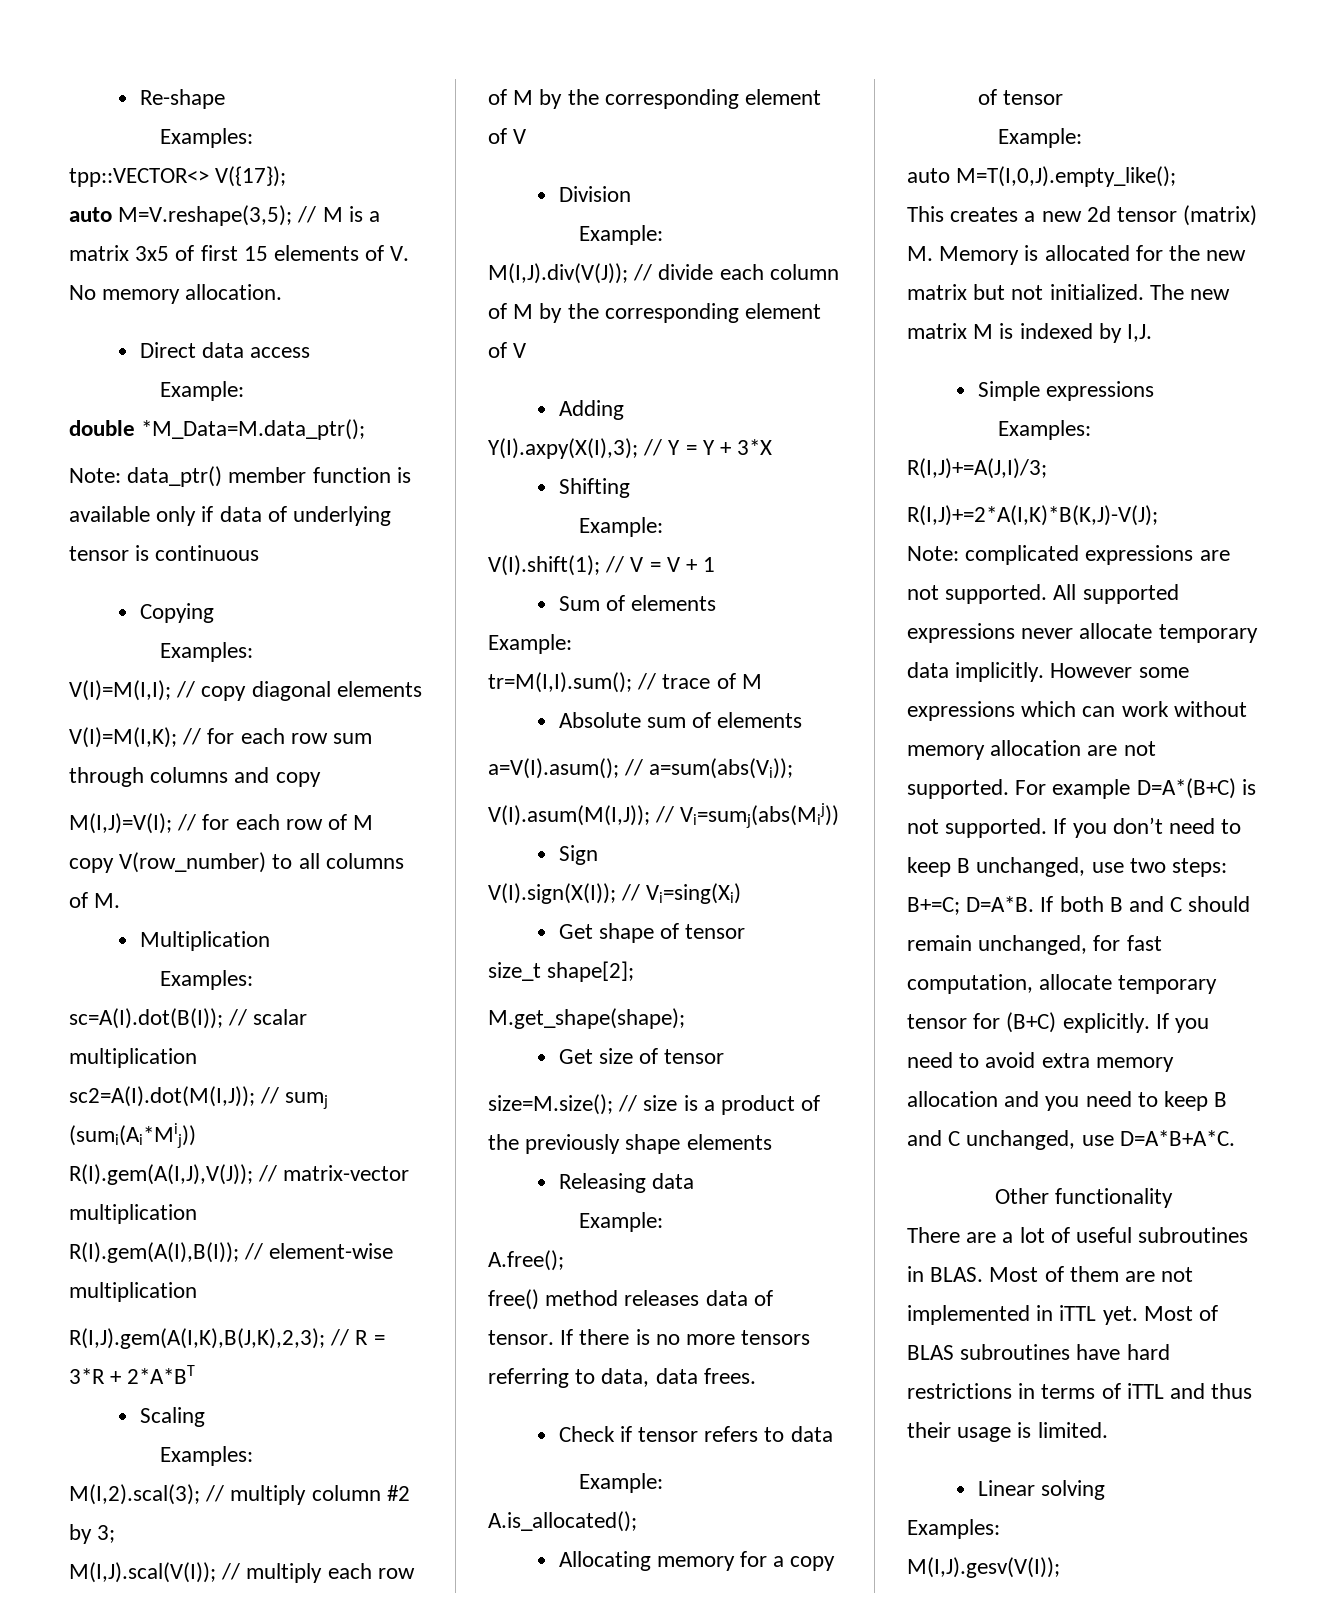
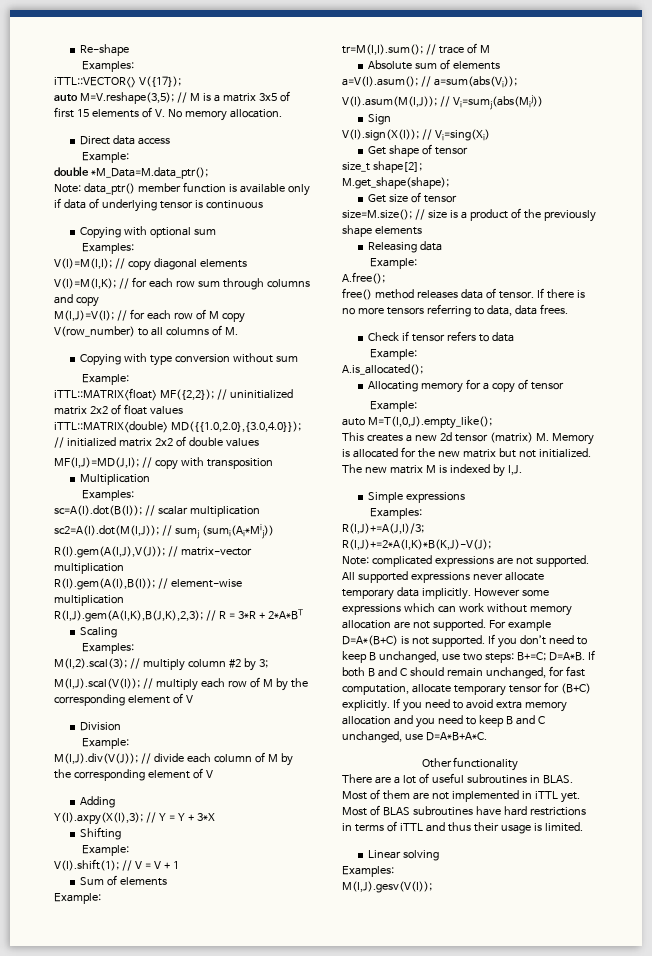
[69,168,209,187] tpp::VECTOR<> -> [54,77,136,88] iTTL::VECTOR<>
(214, 613) none -> [124,226,216,238] with optional sum
(121, 900) none -> [80,353,298,366] [81,374,129,385] [54,388,293,401] [54,404,183,415] [54,421,301,433] [54,436,259,448] [54,457,273,470] // Copying with type conversion without sum // Example: // iTTL::MATRIX<float> MF({2,2}); // uninitialized matrix 2x2 of float values // iTTL::MATRIX<double> MD({{1.0,2.0},{3.0,4.0}}); // initialized matrix 2x2 of double values // MF(I,J)=MD(J,I); // copy with transposition

